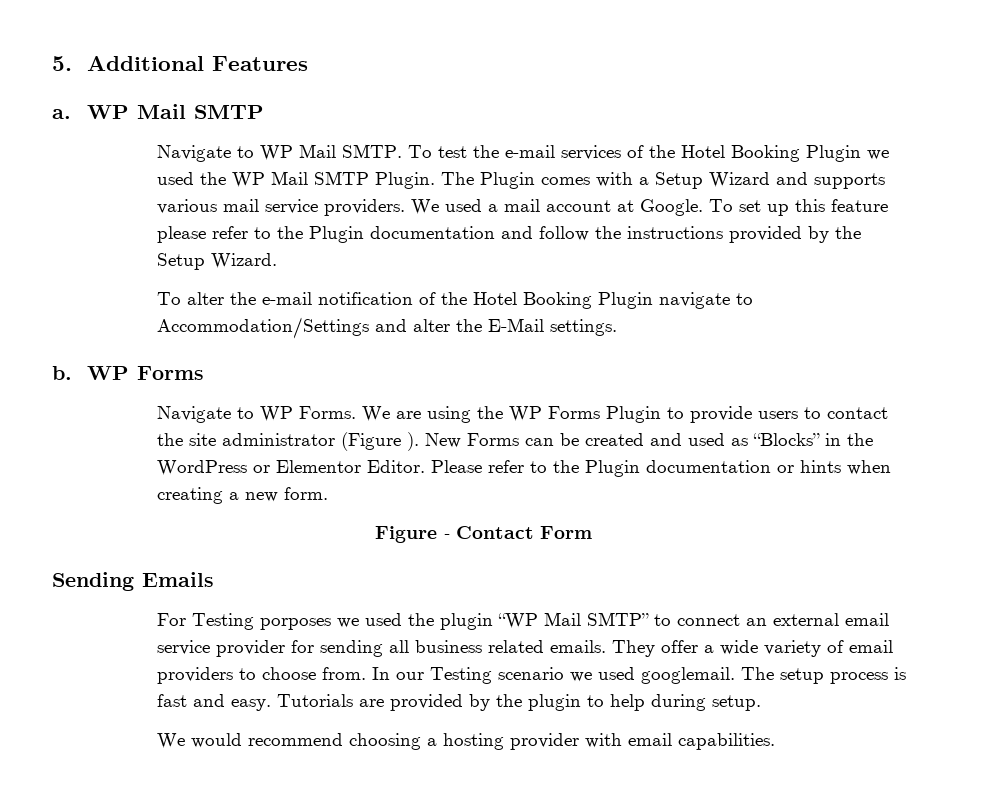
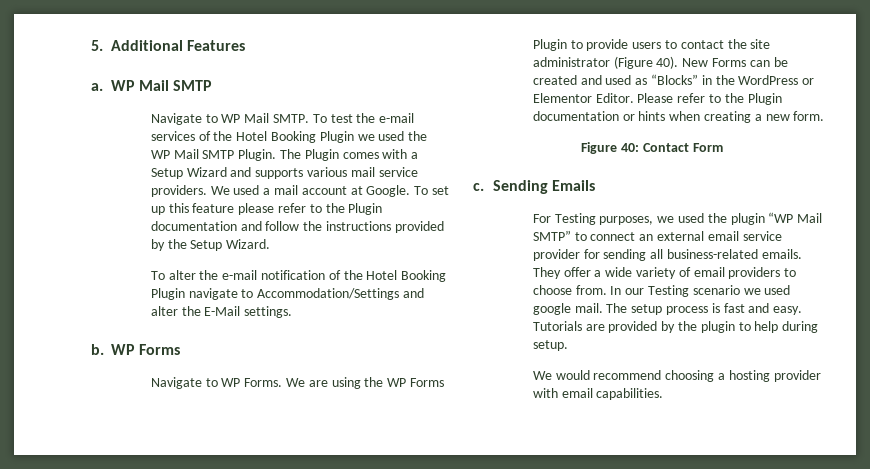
[407,432,420,451] ). -> [656,56,679,69] 40).
[443,534,450,539] - -> [621,143,640,152] 40:
(592, 532) none -> [473,183,484,191] c.
[260,618,332,630] porposes -> [599,216,654,225] purposes,
[415,640,545,653] business related -> [666,249,758,259] business-related
[641,667,736,684] googlemail. -> [532,303,603,315] google mail.

